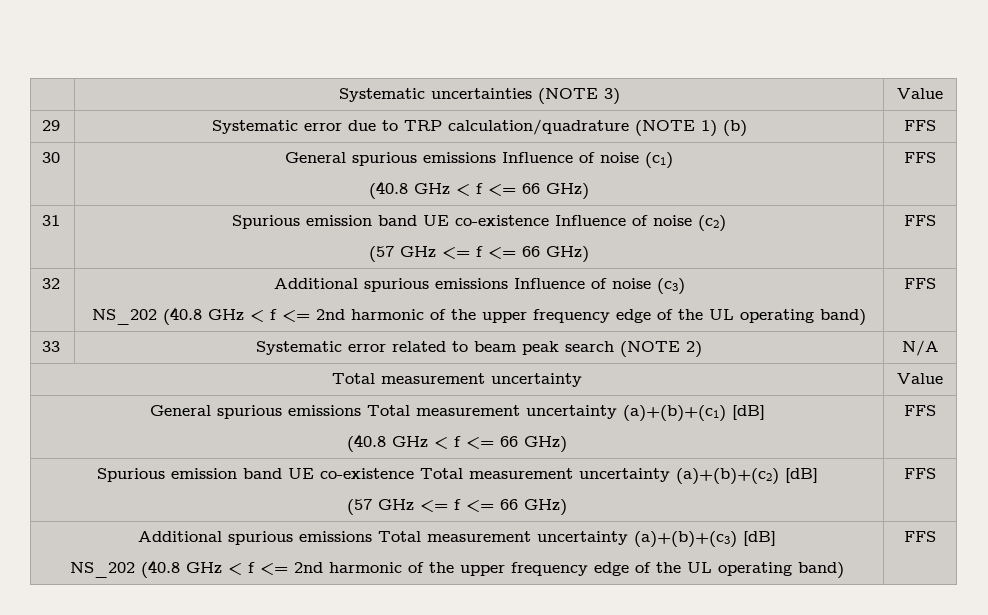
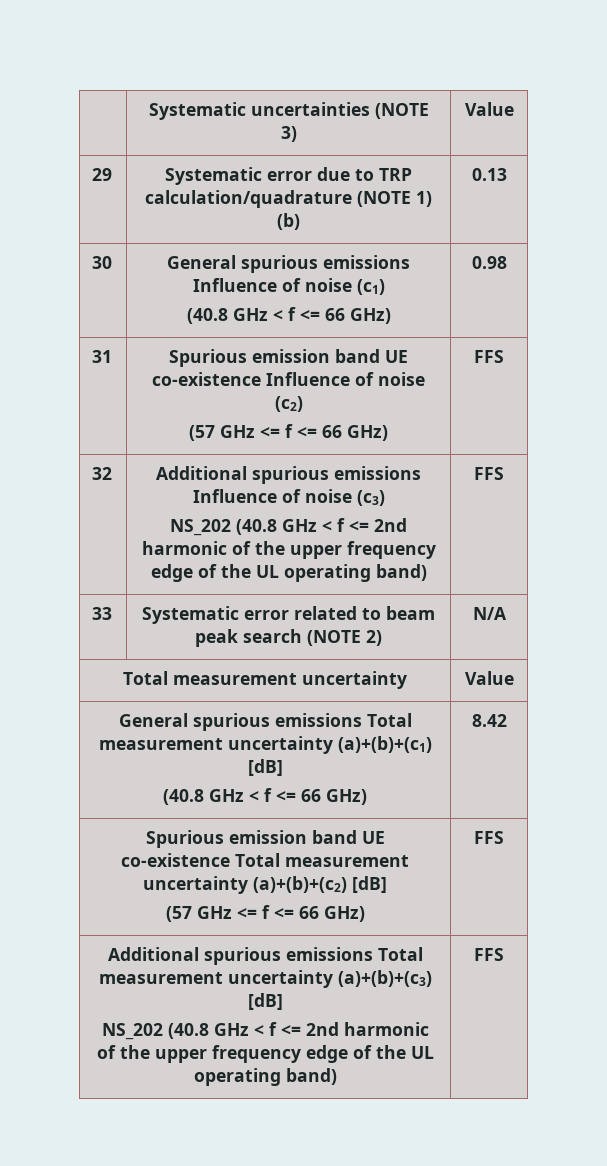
[904,120,936,131] FFS -> [471,168,507,181] 0.13
[904,152,936,163] FFS -> [471,256,507,269] 0.98
[904,405,936,416] FFS -> [471,714,507,727] 8.42

